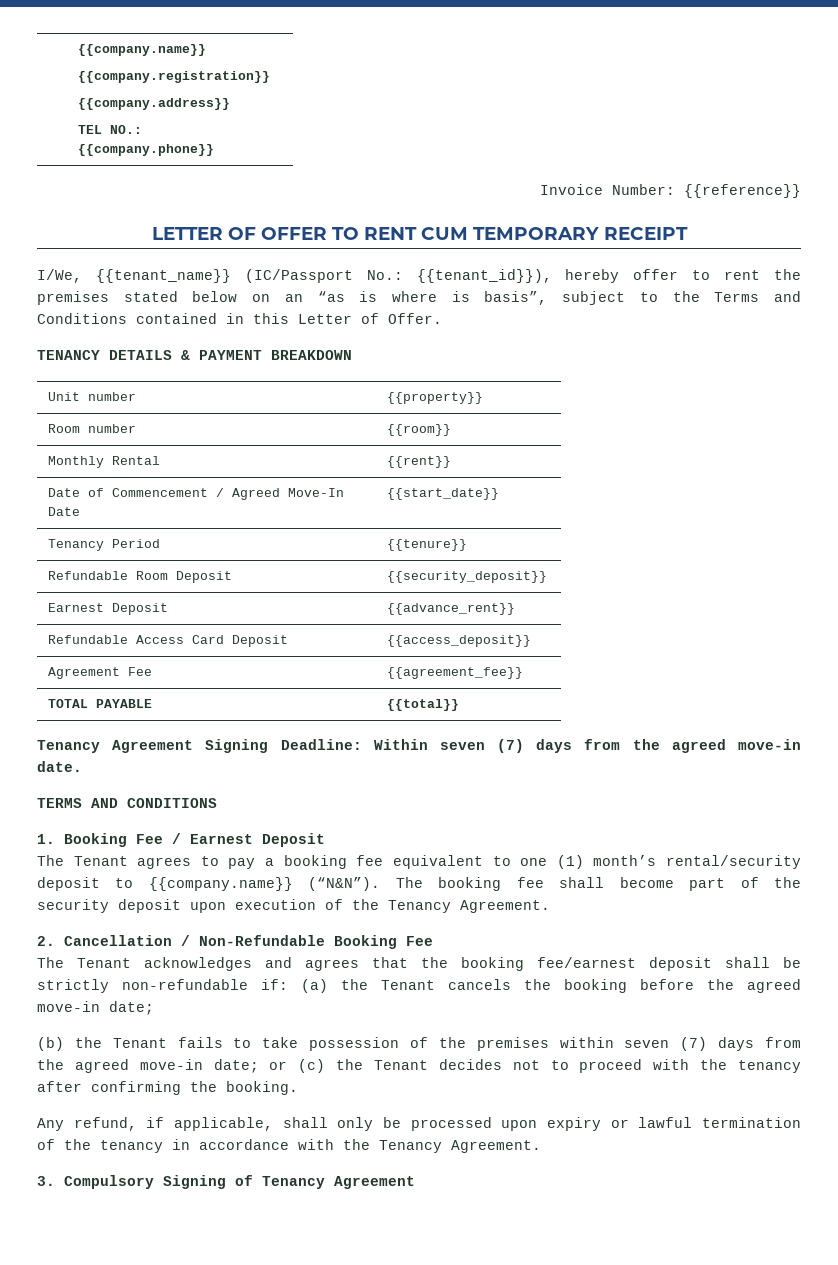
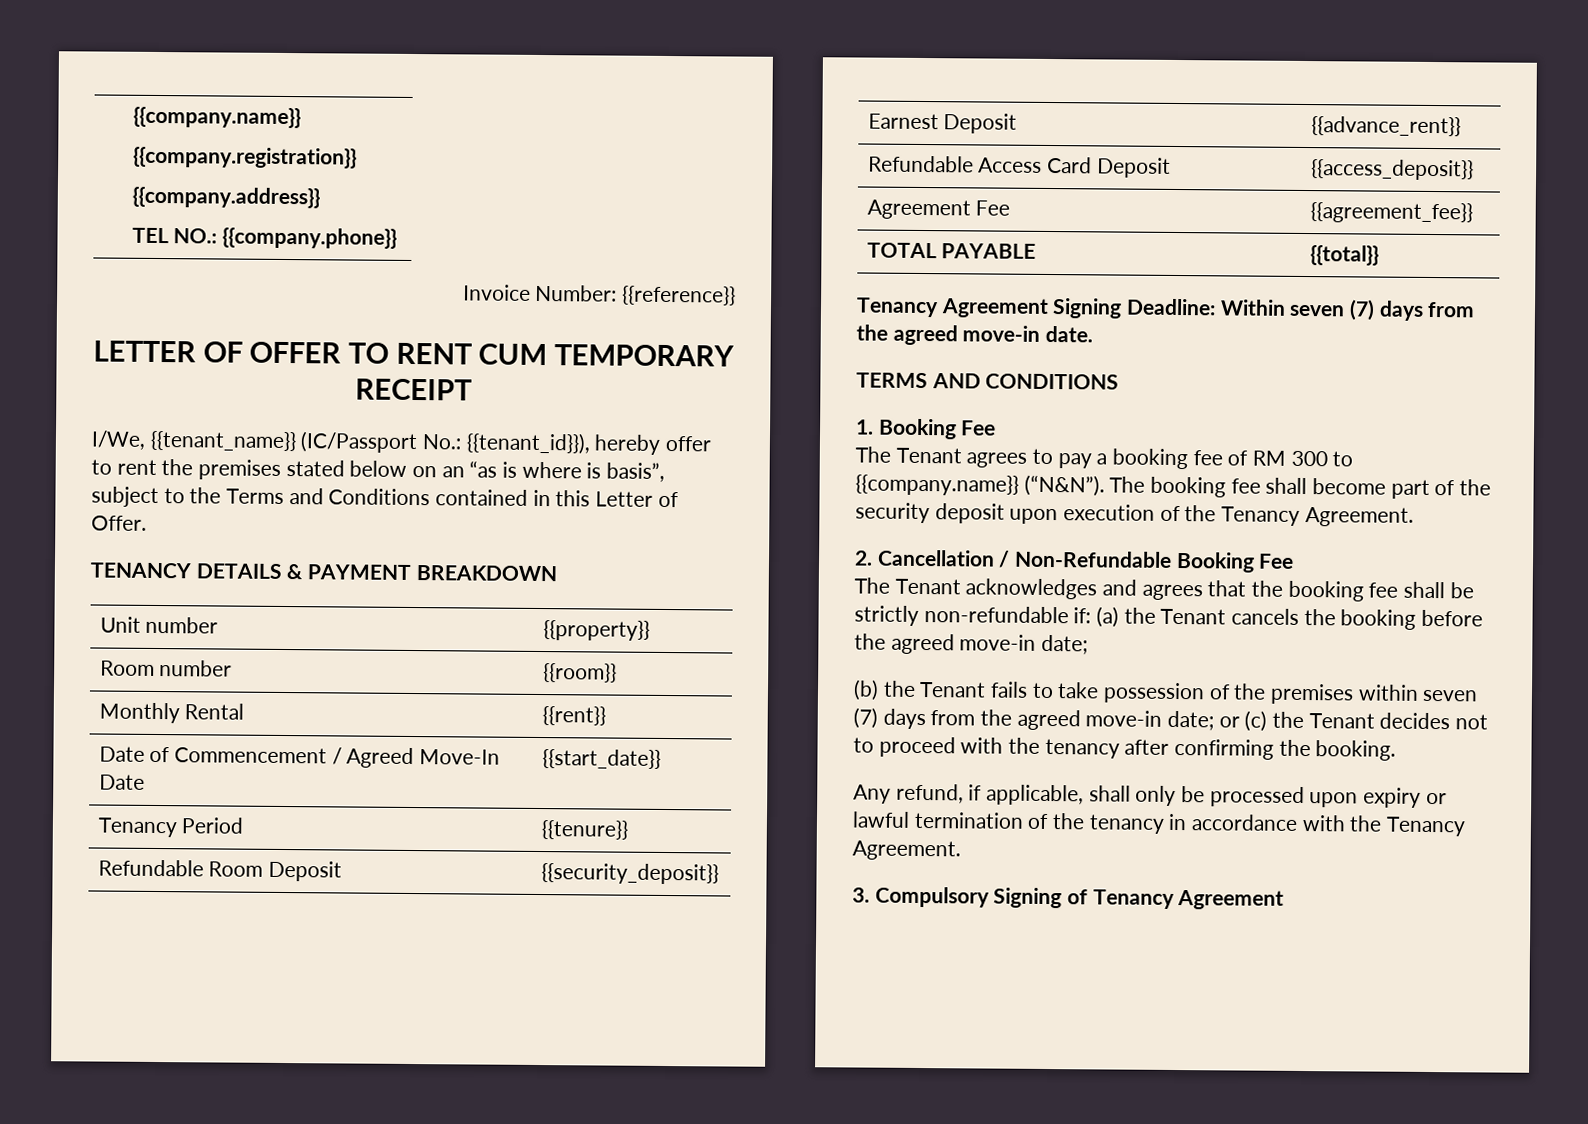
[172,833,325,847] / Earnest Deposit -> (997, 428) none
[392,855,802,869] [37,877,100,891] equivalent to one (1) month’s rental/security deposit -> [1227,450,1328,467] of RM 300
[537,957,712,971] fee/earnest deposit -> [1368,582,1399,598] fee

